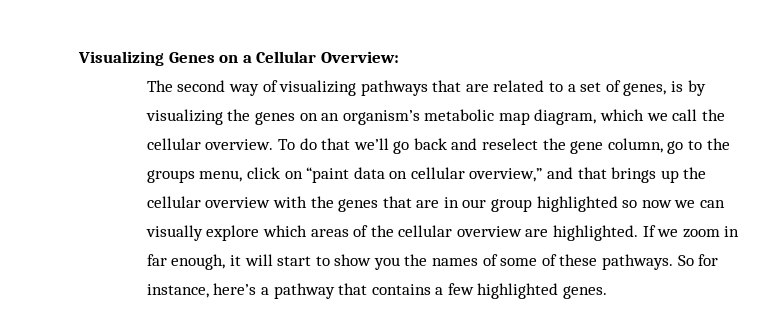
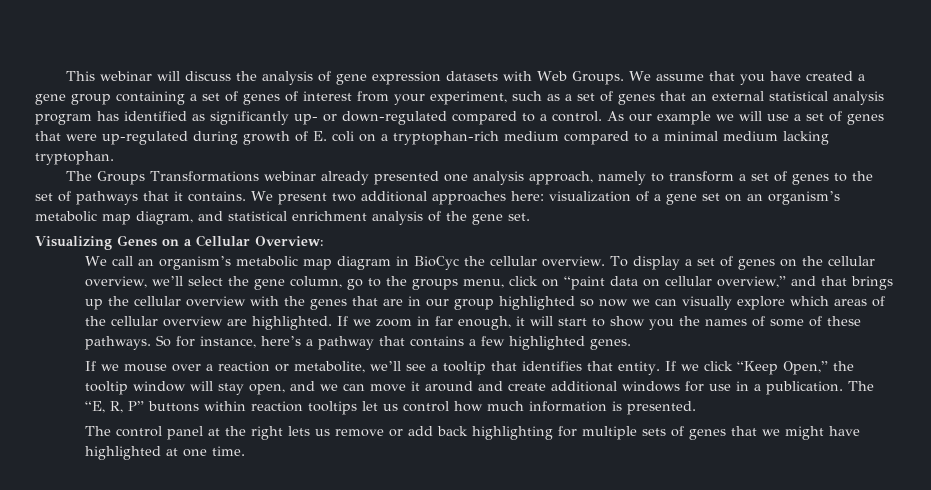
(78, 58) none -> [66,71,866,85] [35,91,884,105] [35,111,884,125] [35,131,829,145] [35,151,114,165] [66,171,874,185] [35,191,840,205] [35,211,530,225] This webinar will discuss the analysis of gene expression datasets with Web Groups. We assume that you have created a gene group containing a set of genes of interest from your experiment, such as a set of genes that an external statistical analysis program has identified as significantly up- or down-regulated compared to a control. As our example we will use a set of genes that were up-regulated during growth of E. coli on a tryptophan-rich medium compared to a minimal medium lacking tryptophan. // The Groups Transformations webinar already presented one analysis approach, namely to transform a set of genes to the set of pathways that it contains. We present two additional approaches here: visualization of a gene set on an organism’s metabolic map diagram, and statistical enrichment analysis of the gene set. //
[146,80,706,96] [145,109,725,125] [146,138,539,154] The second way of visualizing pathways that are related to a set of genes, is by visualizing the genes on an organism’s metabolic map diagram, which we call the cellular overview. To do that we’ll go back and reselect -> [85,256,876,270] [85,276,224,288] We call an organism’s metabolic map diagram in BioCyc the cellular overview. To display a set of genes on the cellular overview, we’ll select
(608, 292) none -> [85,361,855,375] [85,381,875,395] [85,401,697,415] [85,426,861,440] [85,446,246,460] // If we mouse over a reaction or metabolite, we’ll see a tooltip that identifies that entity. If we click “Keep Open,” the tooltip window will stay open, and we can move it around and create additional windows for use in a publication. The “E, R, P” buttons within reaction tooltips let us control how much information is presented. // The control panel at the right lets us remove or add back highlighting for multiple sets of genes that we might have highlighted at one time.

